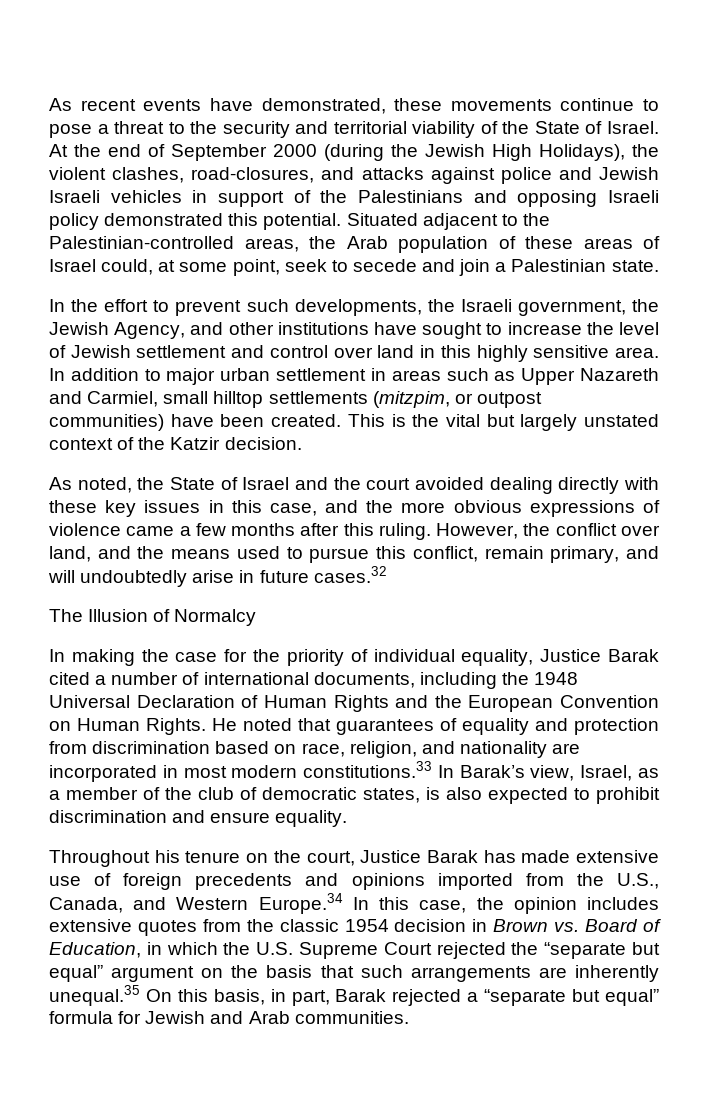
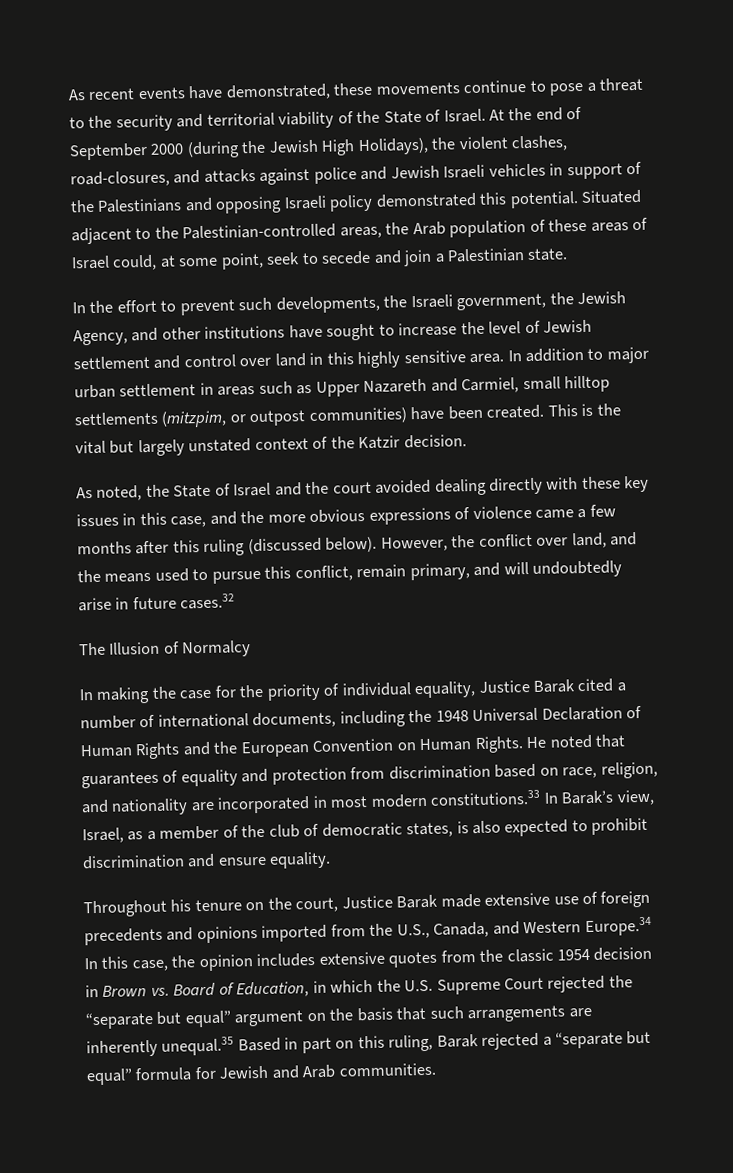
[378,523,431,540] ruling. -> [203,536,378,556] ruling (discussed below).
[483,850,516,863] has -> (439, 901) none
[145,989,330,1006] On this basis, in part, -> [237,1034,434,1054] Based in part on this ruling,

